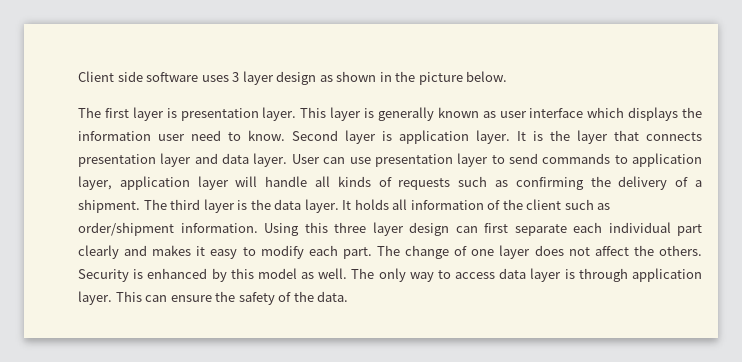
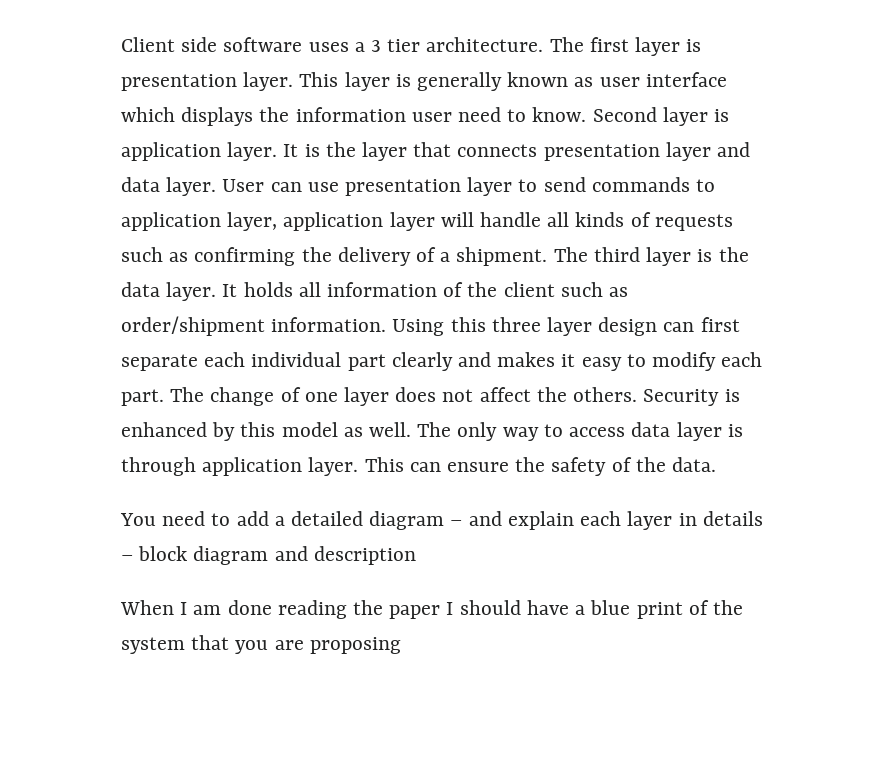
[232,71,508,85] 3 layer design as shown in the picture below. // -> [354,37,544,52] a 3 tier architecture.
(349, 296) none -> [120,511,763,530] [121,546,416,565] [120,600,743,619] [121,635,401,654] // You need to add a detailed diagram – and explain each layer in details – block diagram and description // When I am done reading the paper I should have a blue print of the system that you are proposing

